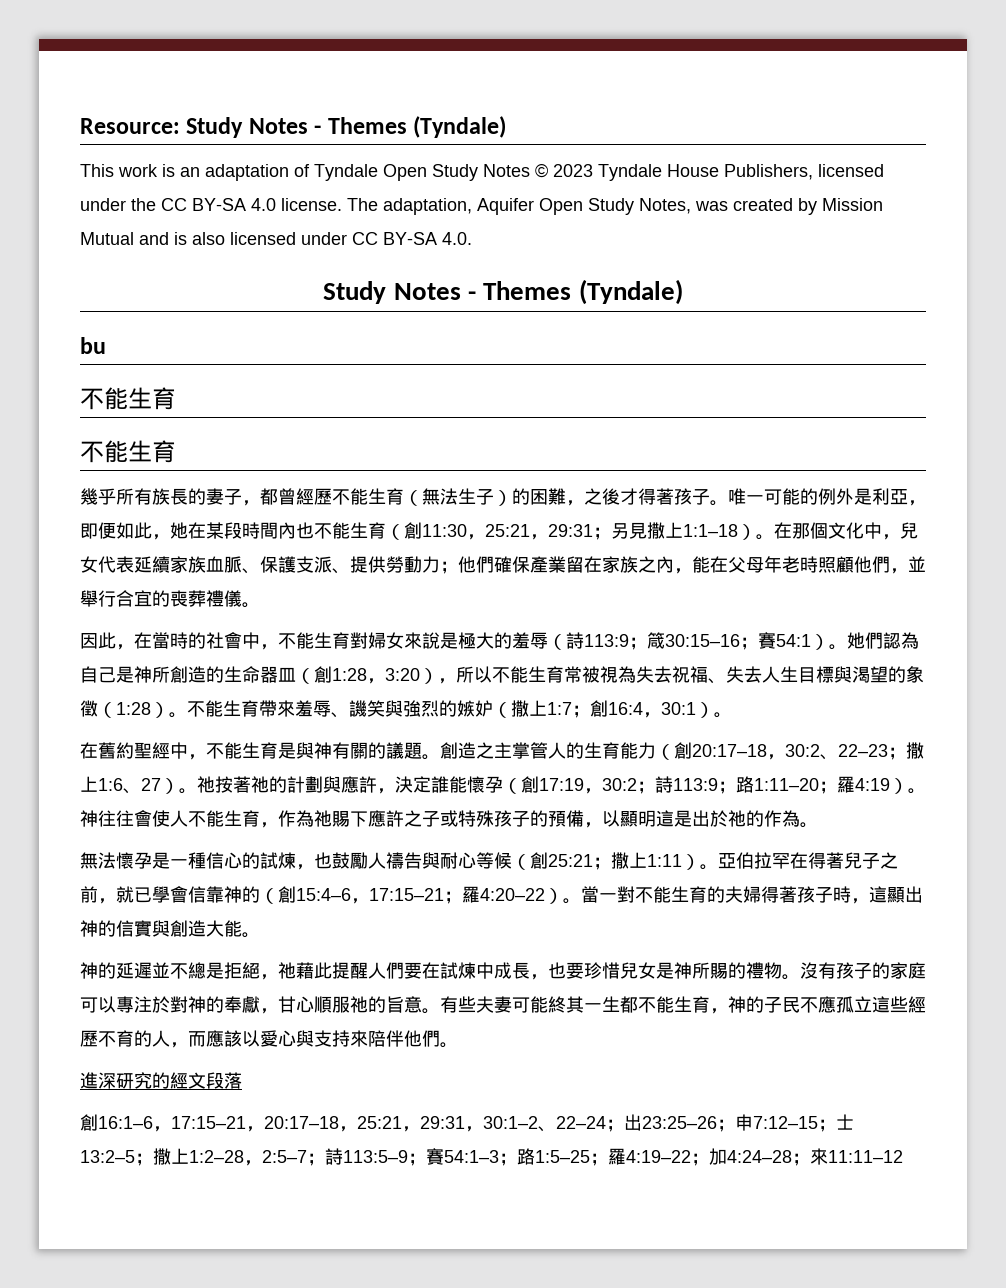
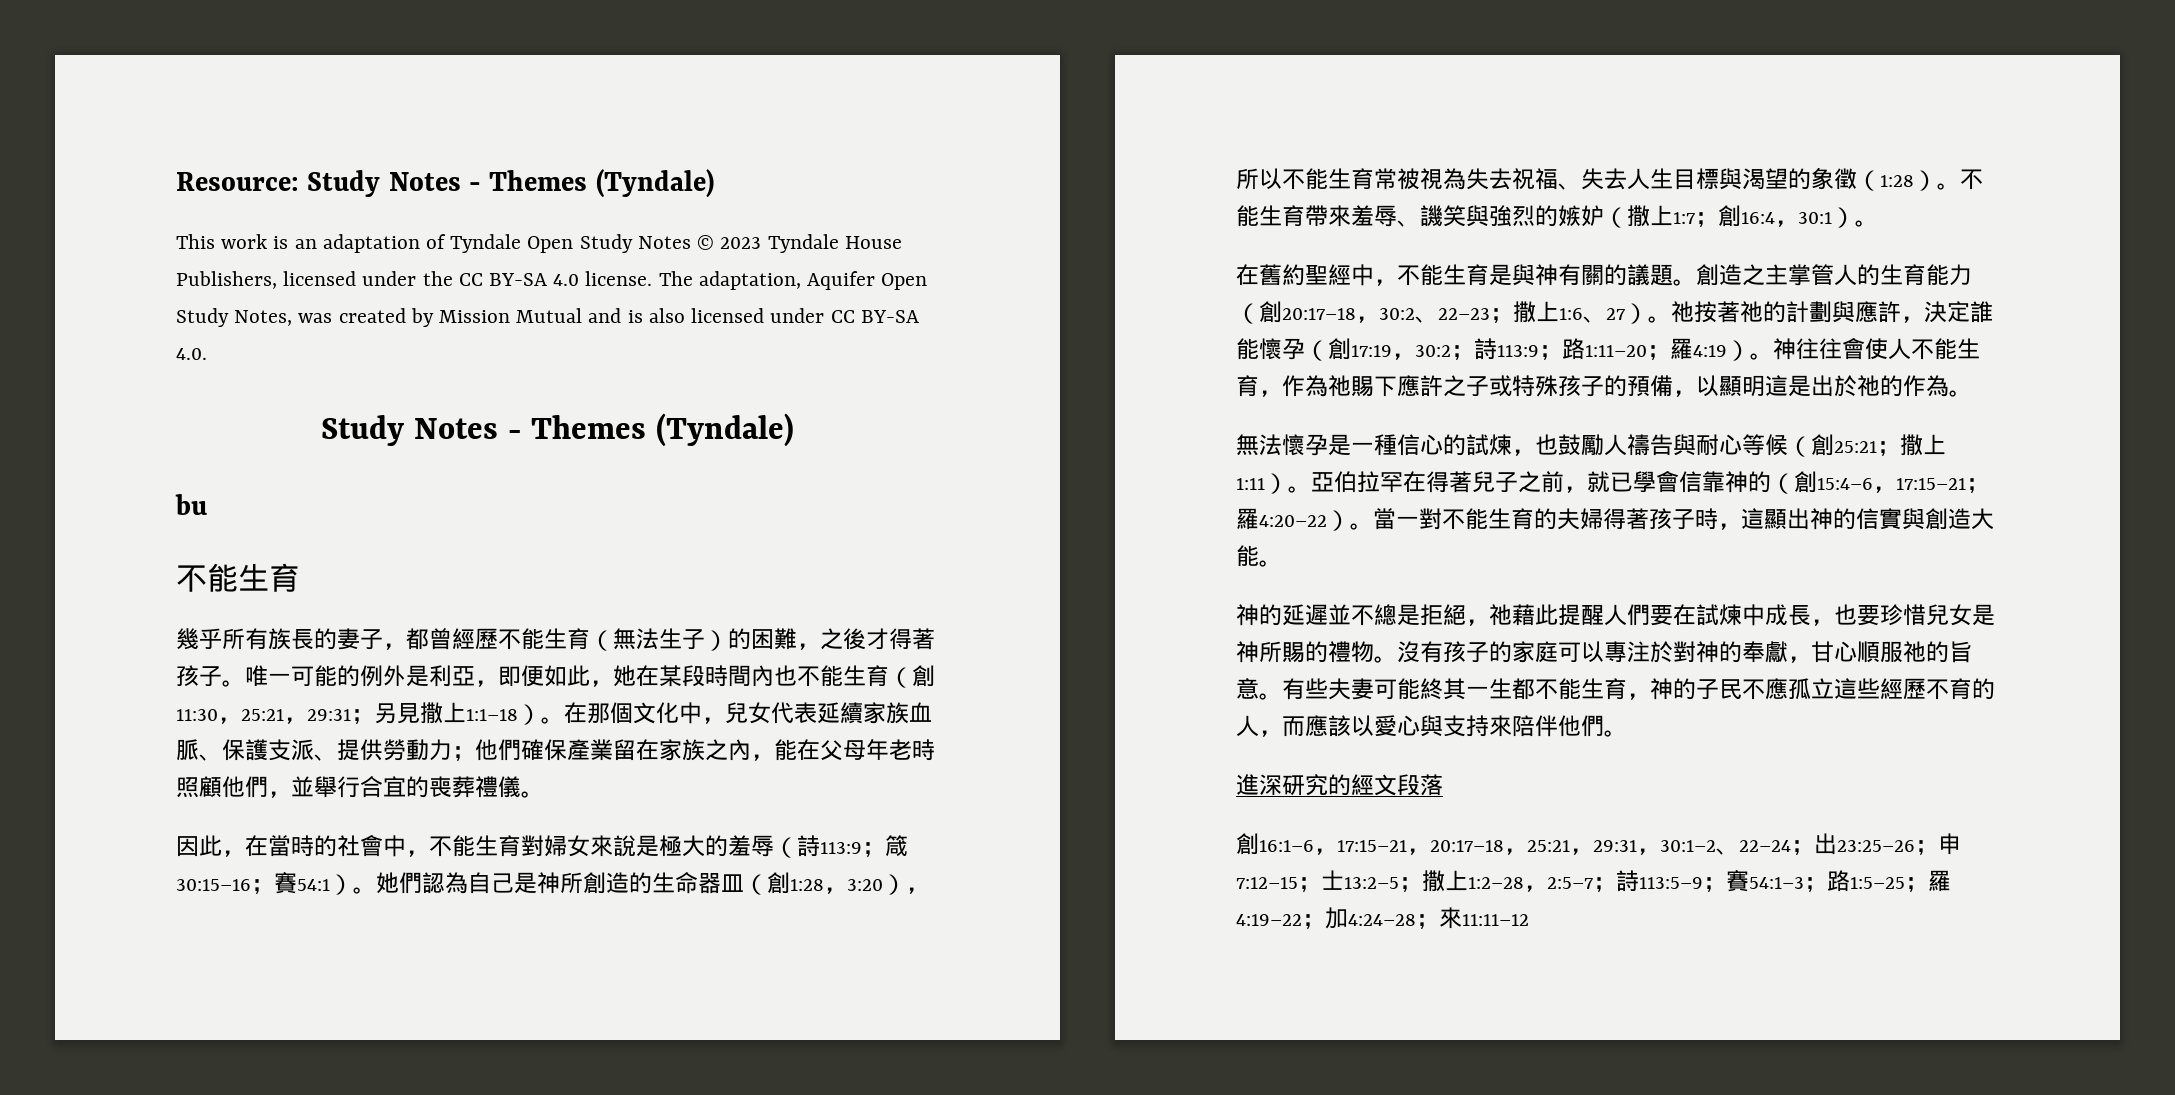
[80,440,176,463] // 不能生育 -> (300, 577) none

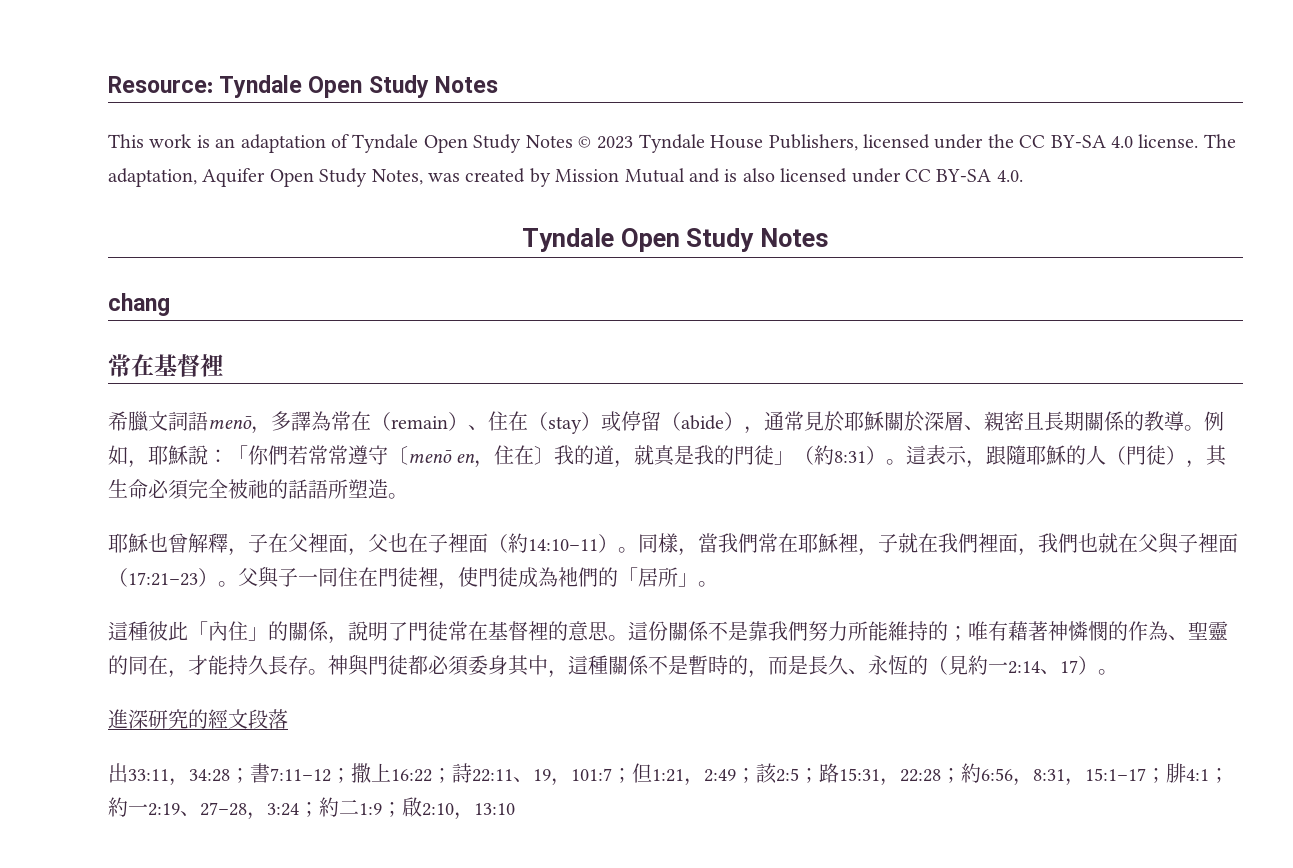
[307,169,714,198] Study Notes - Themes (Tyndale) -> [219,75,498,98] Tyndale Open Study Notes
[321,413,794,447] [175,494,207,515] [176,563,300,592] [176,628,935,651] [176,665,935,688] [176,702,932,725] [176,739,935,761] [176,776,544,798] [176,835,908,858] [176,871,929,895] [1236,167,1983,191] [1236,205,1878,228] [1236,264,1972,286] [1236,301,1993,324] [1236,338,1980,361] [1236,375,1972,397] [1236,434,1946,457] [1236,471,1989,494] [1236,508,1994,531] [1236,545,1282,567] [1236,604,1995,626] [1236,641,1972,663] [1236,678,1995,700] [1236,715,1604,737] Study Notes - Themes (Tyndale) // bu // 不能生育 // 幾乎所有族長的妻子，都曾經歷不能生育（無法生子）的困難，之後才得著孩子。唯一可能的例外是利亞，即便如此，她在某段時間內也不能生育（創11:30，25:21，29:31；另見撒上1:1–18）。在那個文化中，兒女代表延續家族血脈、保護支派、提供勞動力；他們確保產業留在家族之內，能在父母年老時照顧他們，並舉行合宜的喪葬禮儀。 // 因此，在當時的社會中，不能生育對婦女來說是極大的羞辱（詩113:9；箴30:15–16；賽54:1）。她們認為自己是神所創造的生命器皿（創1:28，3:20），所以不能生育常被視為失去祝福、失去人生目標與渴望的象徵（1:28）。不能生育帶來羞辱、譏笑與強烈的嫉妒（撒上1:7；創16:4，30:1）。 // 在舊約聖經中，不能生育是與神有關的議題。創造之主掌管人的生育能力（創20:17–18，30:2、22–23；撒上1:6、27）。祂按著祂的計劃與應許，決定誰能懷孕（創17:19，30:2；詩113:9；路1:11–20；羅4:19）。神往往會使人不能生育，作為祂賜下應許之子或特殊孩子的預備，以顯明這是出於祂的作為。 // 無法懷孕是一種信心的試煉，也鼓勵人禱告與耐心等候（創25:21；撒上1:11）。亞伯拉罕在得著兒子之前，就已學會信靠神的（創15:4–6，17:15–21；羅4:20–22）。當一對不能生育的夫婦得著孩子時，這顯出神的信實與創造大能。 // 神的延遲並不總是拒絕，祂藉此提醒人們要在試煉中成長，也要珍惜兒女是神所賜的禮物。沒有孩子的家庭可以專注於對神的奉獻，甘心順服祂的旨意。有些夫妻可能終其一生都不能生育，神的子民不應孤立這些經歷不育的人，而應該以愛心與支持來陪伴他們 -> [521,228,830,252] [108,293,170,316] [108,354,223,377] [108,411,1224,434] [108,445,1228,468] [108,479,408,500] [108,532,1238,556] [108,566,718,590] [108,621,1228,644] [108,654,1098,678] Tyndale Open Study Notes // chang // 常在基督裡 // 希臘文詞語menō，多譯為常在（remain）、住在（stay）或停留（abide），通常見於耶穌關於深層、親密且長期關係的教導。例如，耶穌說：「你們若常常遵守〔menō en，住在〕我的道，就真是我的門徒」（約8:31）。這表示，跟隨耶穌的人（門徒），其生命必須完全被祂的話語所塑造。 // 耶穌也曾解釋，子在父裡面，父也在子裡面（約14:10–11）。同樣，當我們常在耶穌裡，子就在我們裡面，我們也就在父與子裡面（17:21–23）。父與子一同住在門徒裡，使門徒成為衪們的「居所」。 // 這種彼此「內住」的關係，說明了門徒常在基督裡的意思。這份關係不是靠我們努力所能維持的；唯有藉著神憐憫的作為、聖靈的同在，才能持久長存。神與門徒都必須委身其中，這種關係不是暫時的，而是長久、永恆的（見約一2:14、17）
[1236,833,1961,855] [1236,869,1951,892] [1236,907,1529,929] 創16:1–6，17:15–21，20:17–18，25:21，29:31，30:1–2、22–24；出23:25–26；申7:12–15；士13:2–5；撒上1:2–28，2:5–7；詩113:5–9；賽54:1–3；路1:5–25；羅4:19–22；加4:24–28；來11:11–12 -> [108,763,1229,786] [108,797,515,820] 出33:11，34:28；書7:11–12；撒上16:22；詩22:11、19，101:7；但1:21，2:49；該2:5；路15:31，22:28；約6:56，8:31，15:1–17；腓4:1；約一2:19、27–28，3:24；約二1:9；啟2:10，13:10

